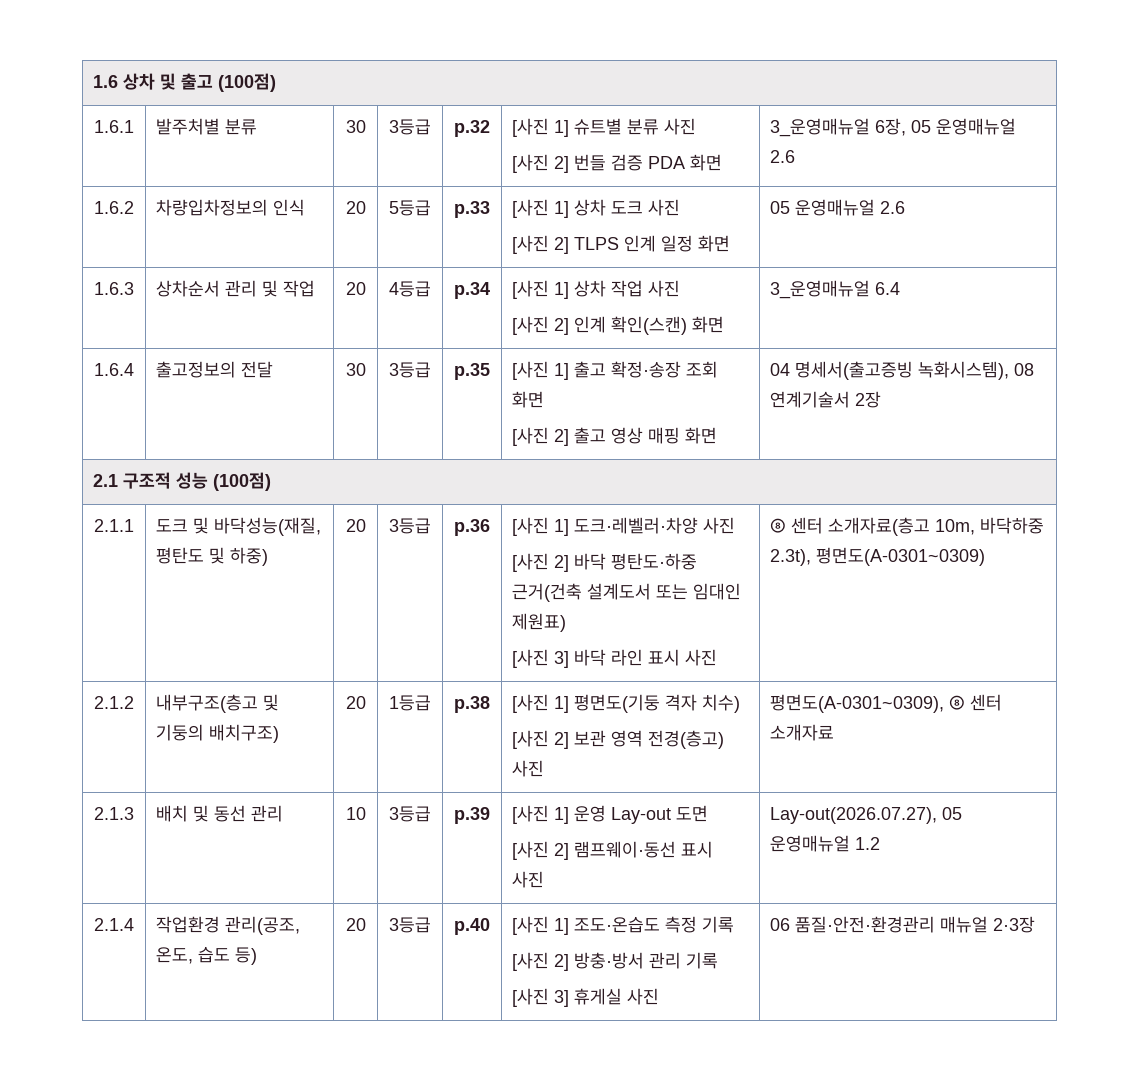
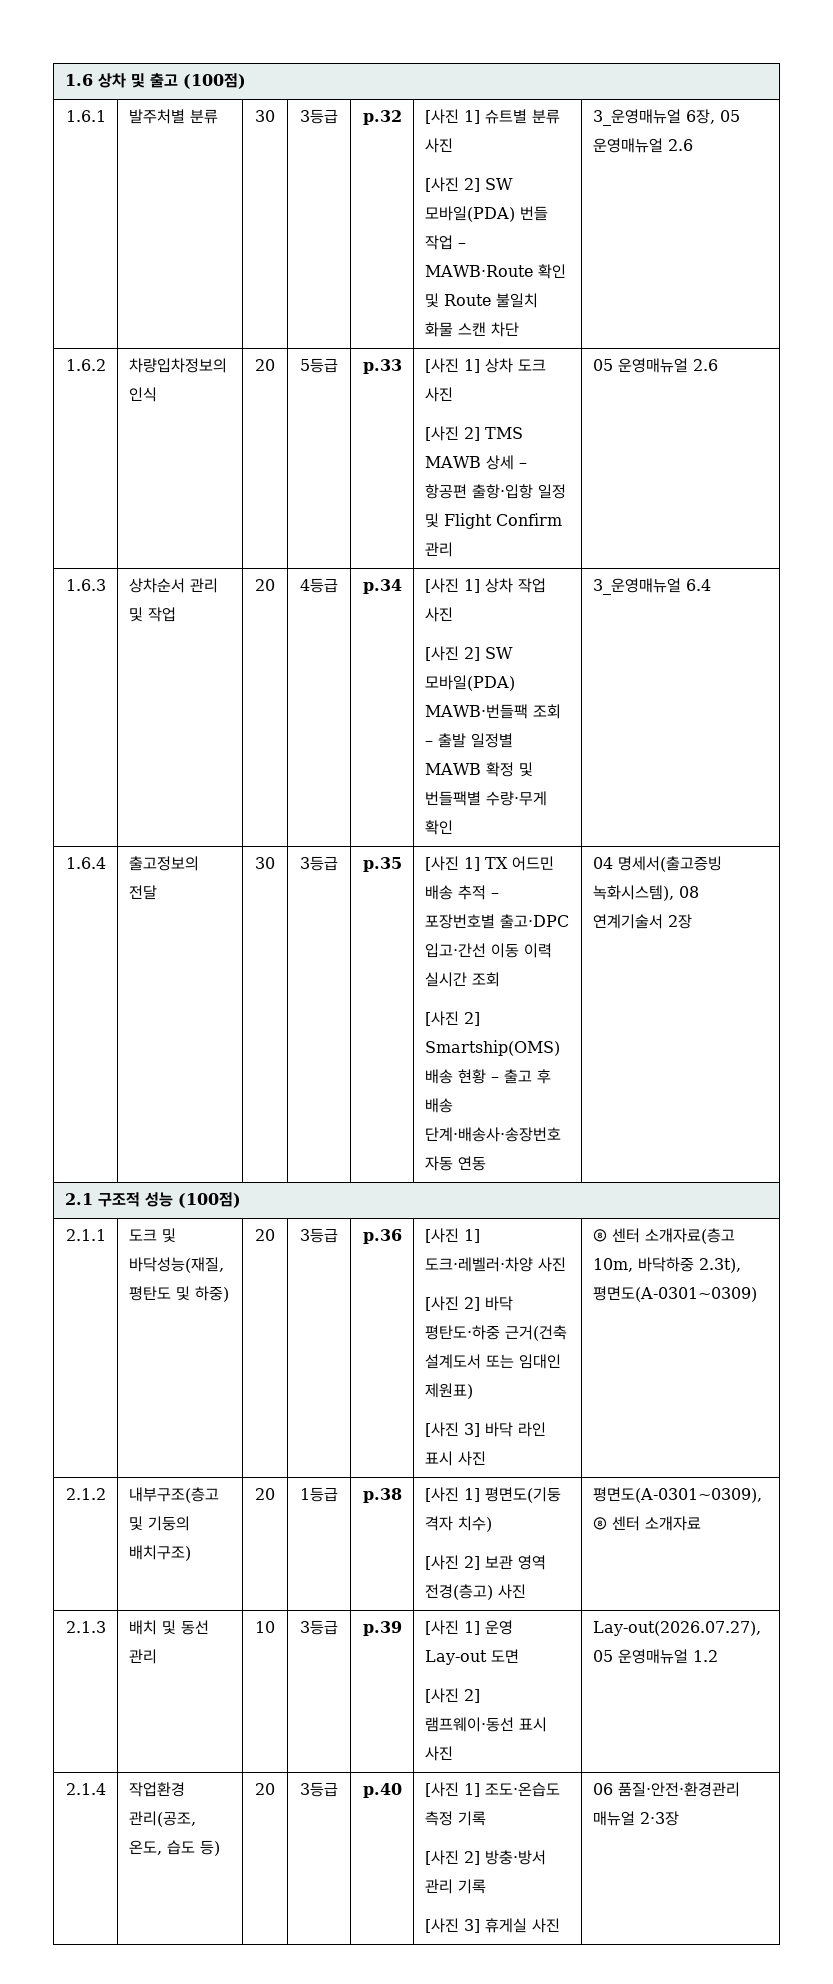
[574,154,723,171] 번들 검증 PDA 화면 -> [484,178,513,190] [424,206,548,222] [424,235,466,250] [424,264,566,279] [424,293,538,308] [424,322,519,337] SW 모바일(PDA) 번들 작업 – MAWB·Route 확인 및 Route 불일치 화물 스캔 차단
[574,235,731,252] TLPS 인계 일정 화면 -> [484,427,523,439] [424,455,527,470] [424,484,566,499] [424,513,562,529] [424,542,453,557] TMS MAWB 상세 – 항공편 출항·입항 일정 및 Flight Confirm 관리
[574,316,725,335] 인계 확인(스캔) 화면 -> [484,647,513,659] [424,675,515,691] [424,704,561,719] [424,733,513,748] [424,762,533,777] [424,791,547,806] [424,820,453,835] SW 모바일(PDA) MAWB·번들팩 조회 – 출발 일정별 MAWB 확정 및 번들팩별 수량·무게 확인
[574,361,719,378] [512,391,545,408] [512,427,718,446] 출고 확정·송장 조회 화면 // [사진 2] 출고 영상 매핑 화면 -> [484,856,554,871] [424,885,499,900] [424,914,569,929] [424,943,552,958] [424,972,500,987] [424,1011,480,1026] [424,1040,560,1056] [424,1069,551,1084] [424,1098,453,1113] [424,1127,561,1142] [424,1156,486,1171] TX 어드민 배송 추적 – 포장번호별 출고·DPC 입고·간선 이동 이력 실시간 조회 // [사진 2] Smartship(OMS) 배송 현황 – 출고 후 배송 단계·배송사·송장번호 자동 연동

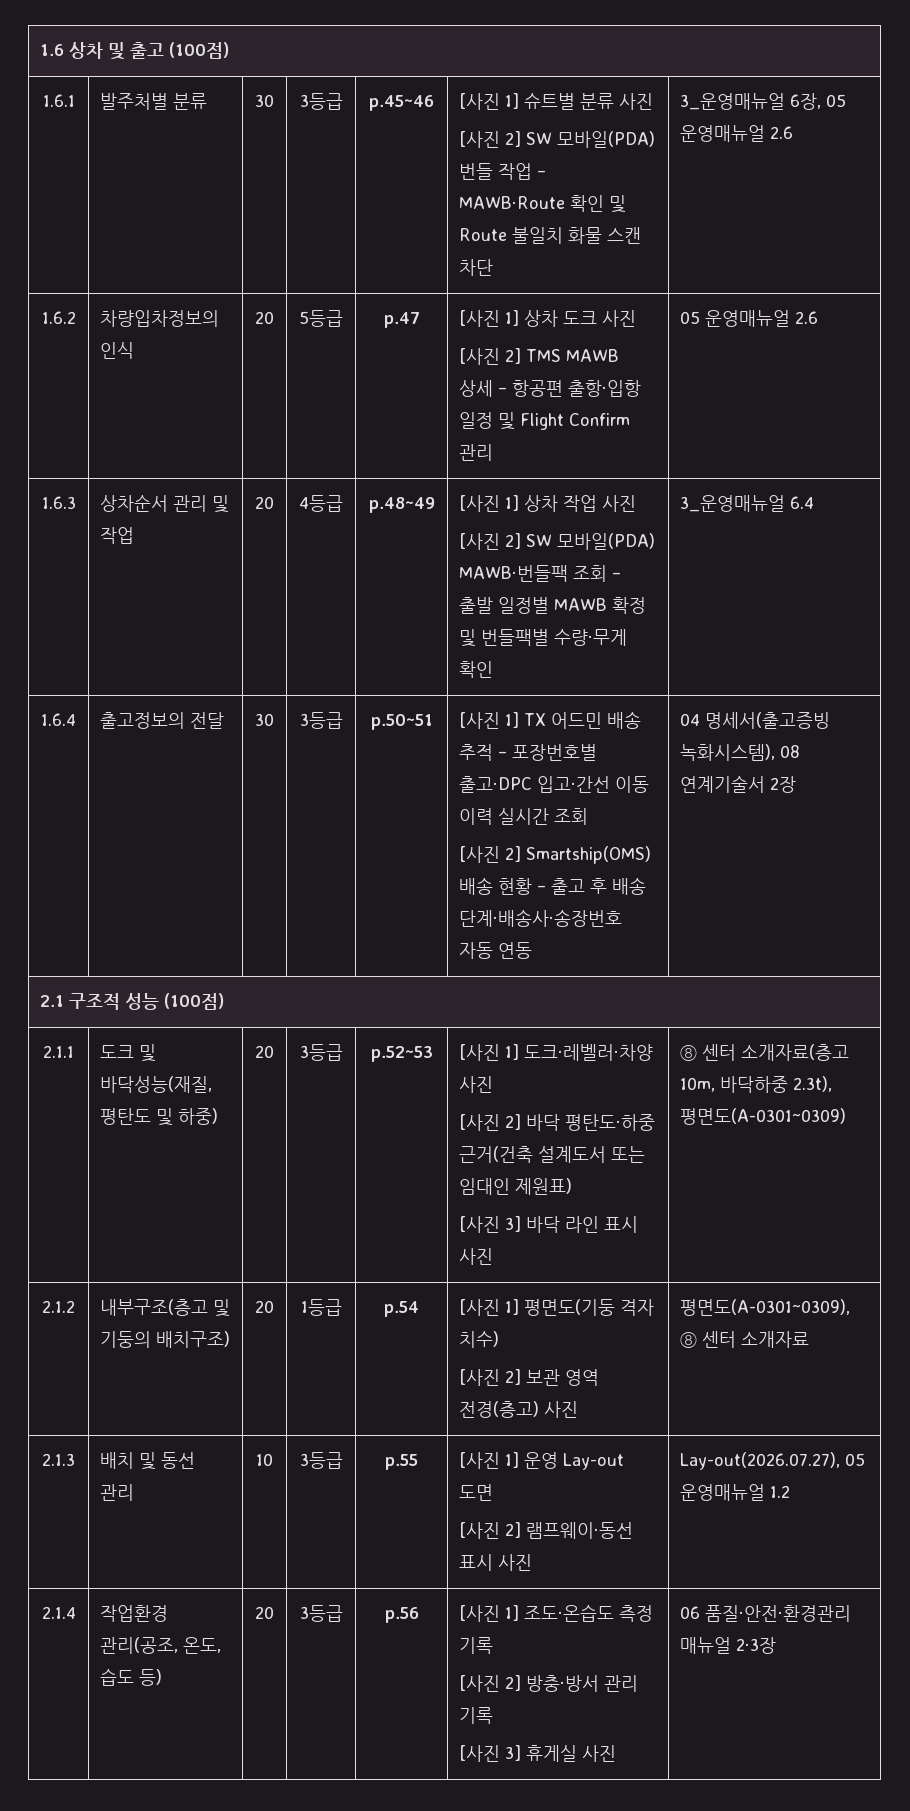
[362,110,402,125] p.32 -> [369,95,434,111] p.45~46
[362,359,402,374] p.33 -> [383,312,420,328] p.47
[362,579,402,594] p.34 -> [368,497,435,513] p.48~49
[362,857,402,872] p.35 -> [370,714,433,730] p.50~51
[362,1229,402,1244] p.36 -> [370,1046,433,1062] p.52~53
[362,1488,402,1503] p.38 -> [384,1301,419,1317] p.54
[362,1621,402,1636] p.39 -> [385,1454,418,1470] p.55
[362,1783,402,1798] p.40 -> [384,1607,419,1623] p.56

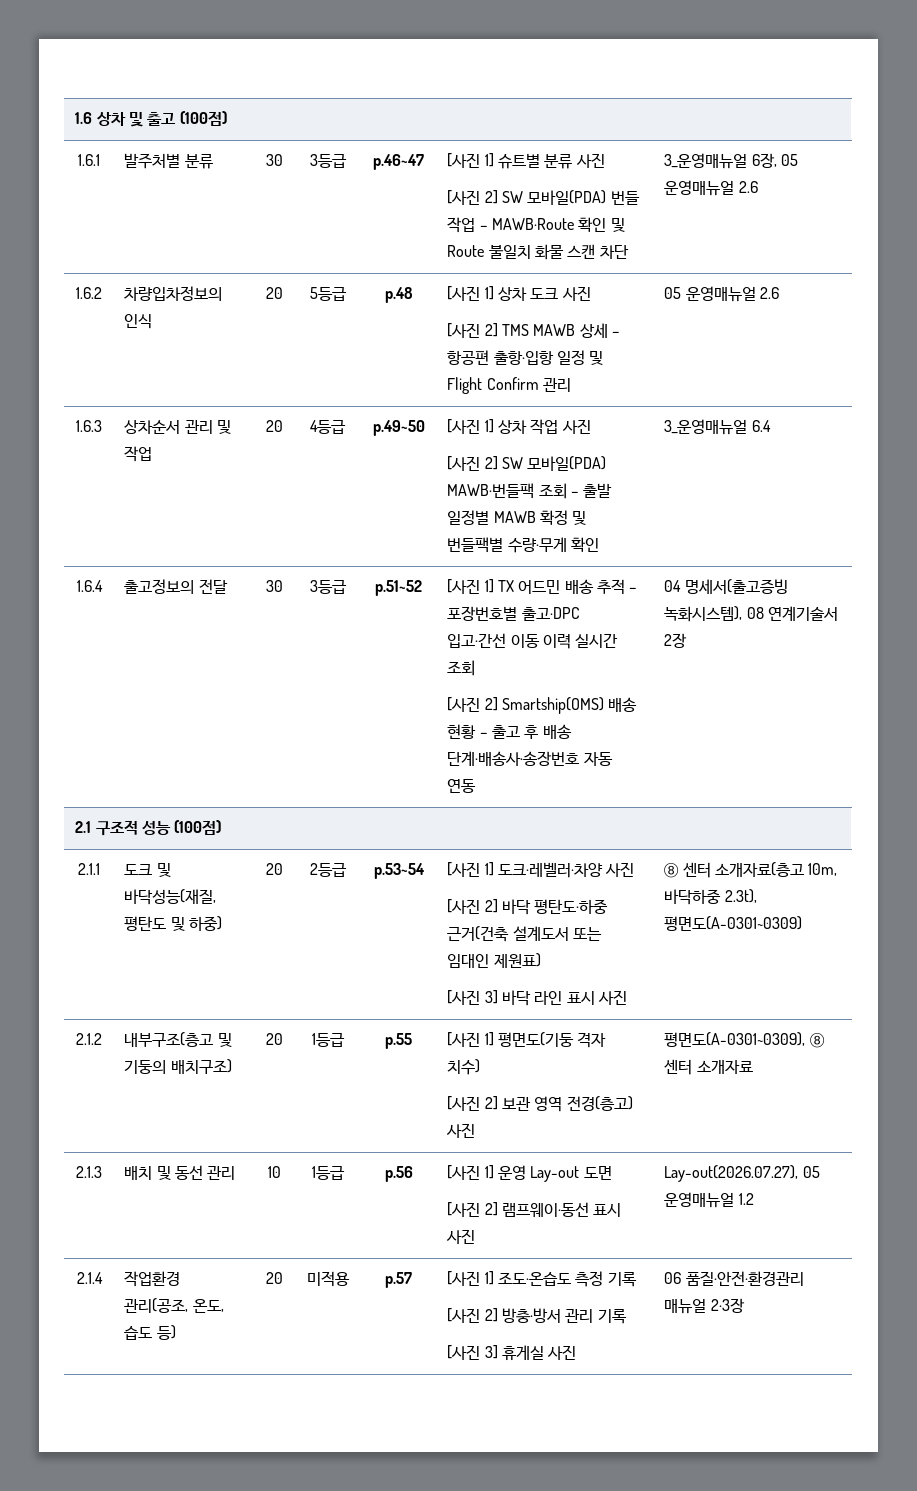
[369,95,434,111] p.45~46 -> [373,154,424,170] p.46~47
[383,312,420,328] p.47 -> [384,287,413,303] p.48
[368,497,435,513] p.48~49 -> [372,420,425,436] p.49~50
[370,714,433,730] p.50~51 -> [375,580,422,596] p.51~52
[299,1044,343,1061] [370,1046,433,1062] 3등급 | p.52~53 -> [309,863,347,877] [373,863,425,879] 2등급 | p.53~54
[384,1301,419,1317] p.54 -> [385,1033,412,1049] p.55
[299,1452,343,1469] [385,1454,418,1470] 3등급 | p.55 -> [311,1166,345,1180] [384,1166,413,1182] 1등급 | p.56
[299,1605,343,1622] [384,1607,419,1623] 3등급 | p.56 -> [306,1271,350,1287] [385,1272,412,1288] 미적용 | p.57

